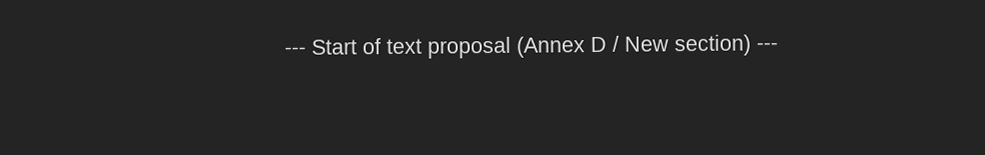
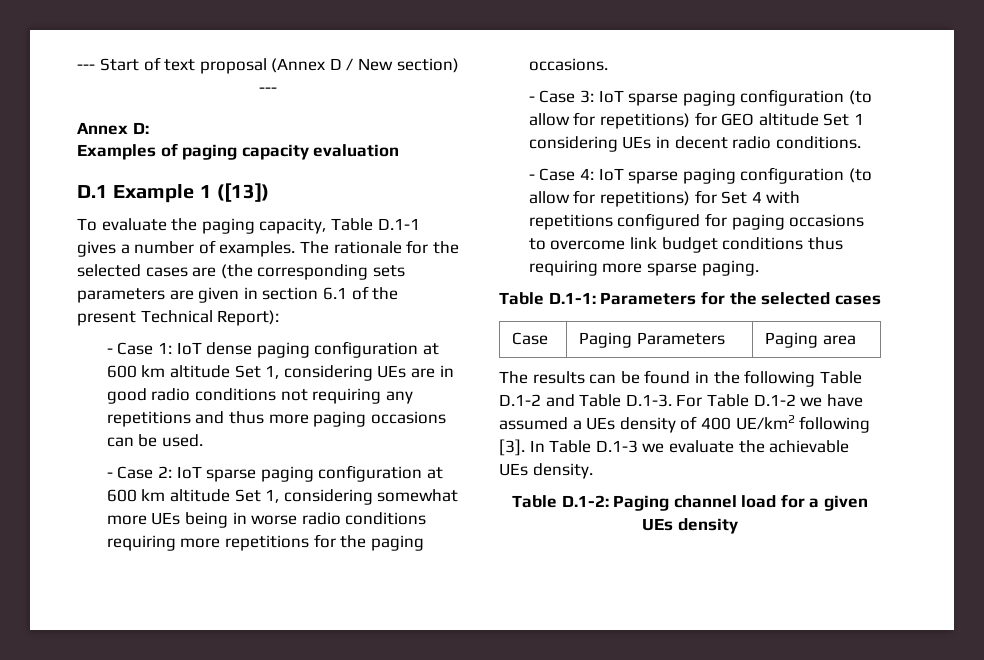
(778, 46) none -> [77,122,149,135] [77,143,400,160] [77,183,270,203] [77,218,420,234] [77,240,459,257] [77,264,405,280] [77,286,399,303] [77,310,280,326] [106,341,439,358] [106,365,454,381] [106,388,413,404] [106,411,446,427] [106,434,203,447] [106,465,443,482] [106,489,459,505] [106,512,427,528] [106,534,424,551] [528,58,608,71] [528,89,872,106] [528,112,864,129] [528,136,861,152] [528,167,872,184] [528,190,801,207] [528,213,865,230] [528,237,843,253] [528,260,759,276] [499,291,881,305] [512,332,549,345] [579,332,725,348] [765,332,856,348] [499,370,862,387] [499,394,863,407] [499,415,871,433] [499,439,850,456] [499,463,593,479] [511,494,869,511] [642,518,738,534] // Annex D: // Examples of paging capacity evaluation // D.1 Example 1 ([13]) // To evaluate the paging capacity, Table D.1-1 gives a number of examples. The rationale for the selected cases are (the corresponding sets parameters are given in section 6.1 of the present Technical Report): // - Case 1: IoT dense paging configuration at 600 km altitude Set 1, considering UEs are in good radio conditions not requiring any repetitions and thus more paging occasions can be used. // - Case 2: IoT sparse paging configuration at 600 km altitude Set 1, considering somewhat more UEs being in worse radio conditions requiring more repetitions for the paging occasions. // - Case 3: IoT sparse paging configuration (to allow for repetitions) for GEO altitude Set 1 considering UEs in decent radio conditions. // - Case 4: IoT sparse paging configuration (to allow for repetitions) for Set 4 with repetitions configured for paging occasions to overcome link budget conditions thus requiring more sparse paging. // Table D.1-1: Parameters for the selected cases // Case | Paging Parameters | Paging area // The results can be found in the following Table D.1-2 and Table D.1-3. For Table D.1-2 we have assumed a UEs density of 400 UE/km2 following [3]. In Table D.1-3 we evaluate the achievable UEs density. // Table D.1-2: Paging channel load for a given UEs density

